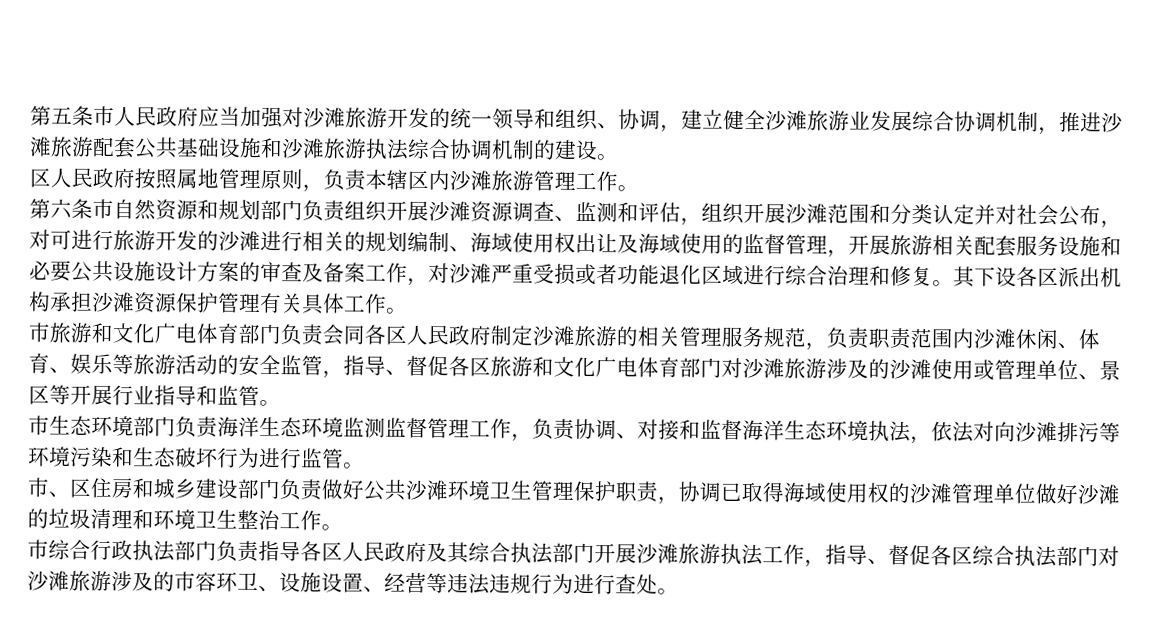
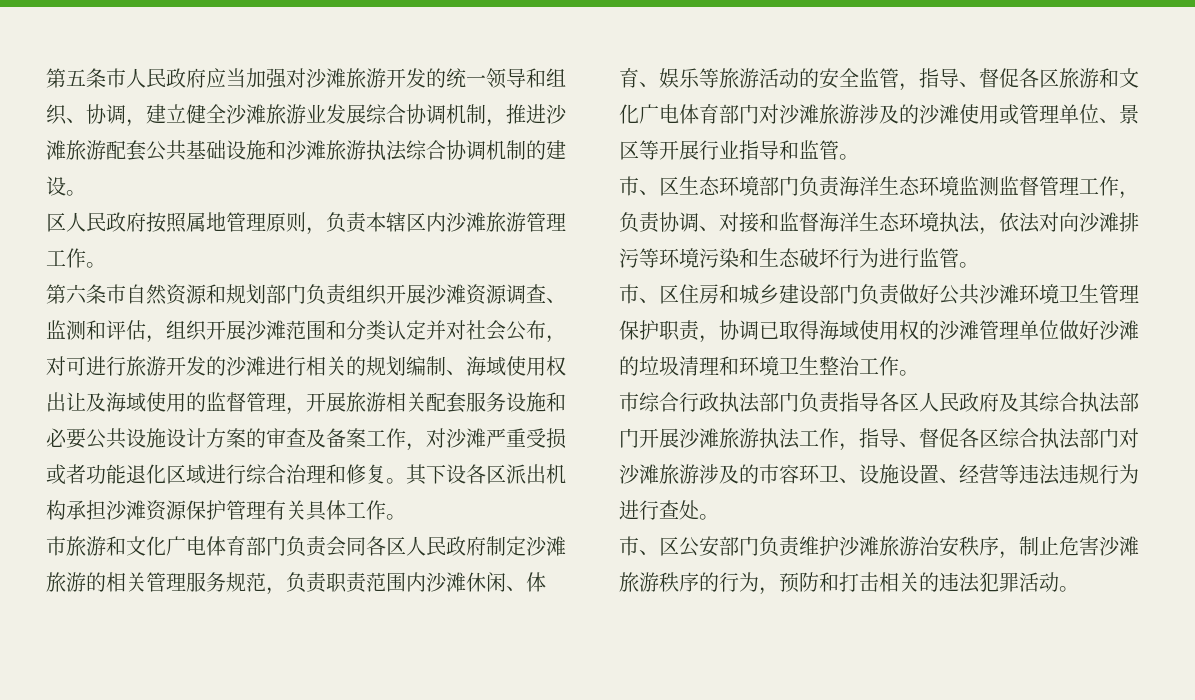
(50, 425) none -> [639,177,679,196] 、区
(679, 591) none -> [619,536,1139,559] [619,572,1079,595] // 市、区公安部门负责维护沙滩旅游治安秩序，制止危害沙滩旅游秩序的行为，预防和打击相关的违法犯罪活动。

